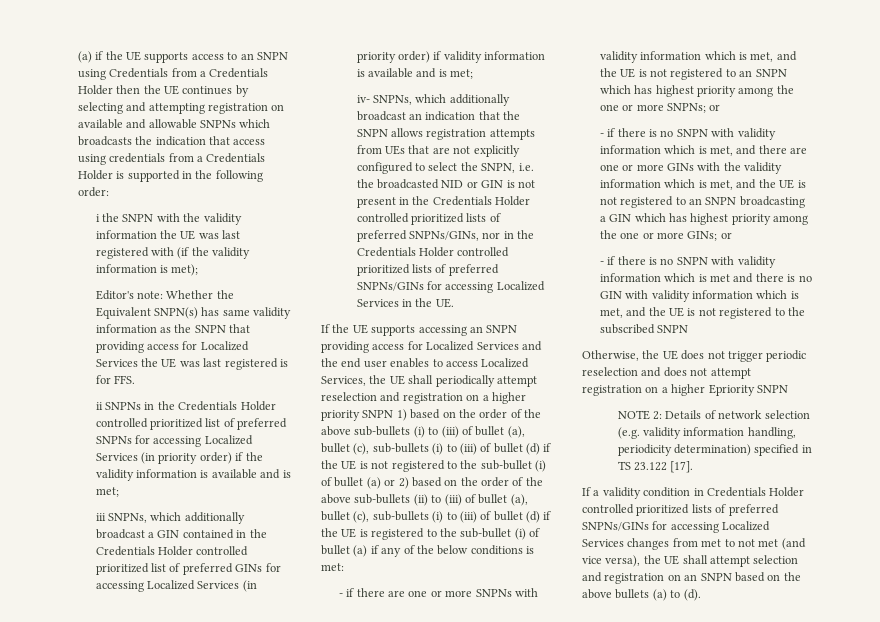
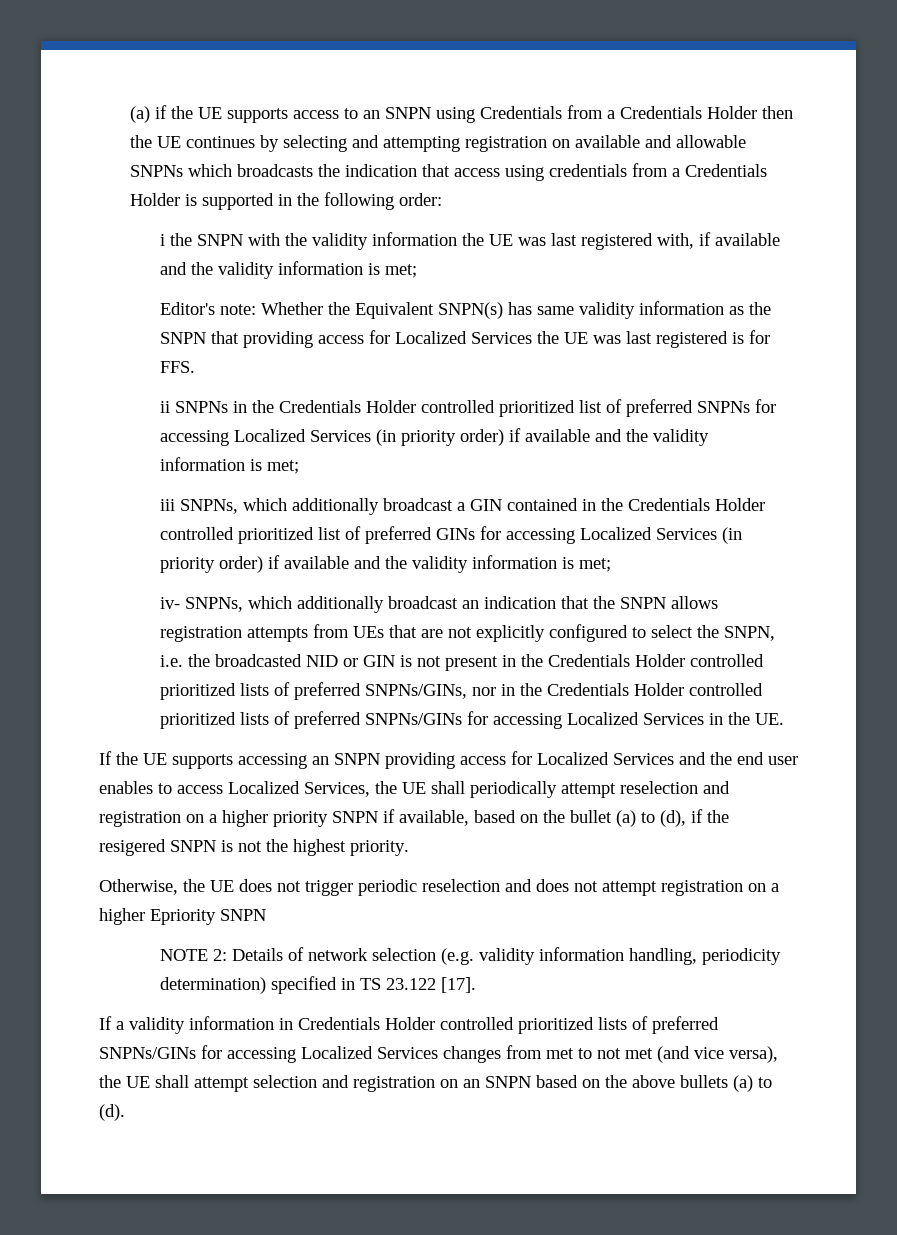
[151,247,251,259] [95,264,199,276] with (if the validity information is met); -> [657,232,781,249] [160,261,418,279] with, if available and the validity information is met;
[245,452,263,461] [95,469,291,481] the validity information is available and is -> [525,429,710,446] [160,457,263,471] available and the validity information is
[443,51,546,63] [356,68,437,78] validity information is available and -> [284,555,558,573] available and the validity information
[396,409,541,421] [321,426,525,438] [321,443,552,455] [321,460,546,472] [321,477,543,489] [321,494,528,506] [321,511,552,523] [321,528,540,540] [321,545,534,557] [321,563,344,571] [338,588,538,597] [599,51,797,63] [599,68,787,80] [599,85,794,97] [599,103,721,113] [599,128,776,140] [599,145,808,156] [599,162,783,174] [599,179,806,190] [599,196,805,208] [599,213,809,225] [599,230,732,241] [599,256,776,268] [599,273,812,283] [599,290,799,302] [599,307,805,319] [599,324,689,334] 1) based on the order of the above sub-bullets (i) to (iii) of bullet (a), bullet (c), sub-bullets (i) to (iii) of bullet (d) if the UE is not registered to the sub-bullet (i) of bullet (a) or 2) based on the order of the above sub-bullets (ii) to (iii) of bullet (a), bullet (c), sub-bullets (i) to (iii) of bullet (d) if the UE is registered to the sub-bullet (i) of bullet (a) if any of the below conditions is met: // - if there are one or more SNPNs with validity information which is met, and the UE is not registered to an SNPN which has highest priority among the one or more SNPNs; or // - if there is no SNPN with validity information which is met, and there are one or more GINs with the validity information which is met, and the UE is not registered to an SNPN broadcasting a GIN which has highest priority among the one or more GINs; or // - if there is no SNPN with validity information which is met and there is no GIN with validity information which is met, and the UE is not registered to the subscribed SNPN -> [383,809,729,827] [99,839,409,856] if available, based on the bullet (a) to (d), if the resigered SNPN is not the highest priority.
[643,487,691,497] condition -> [189,1016,274,1030] information

